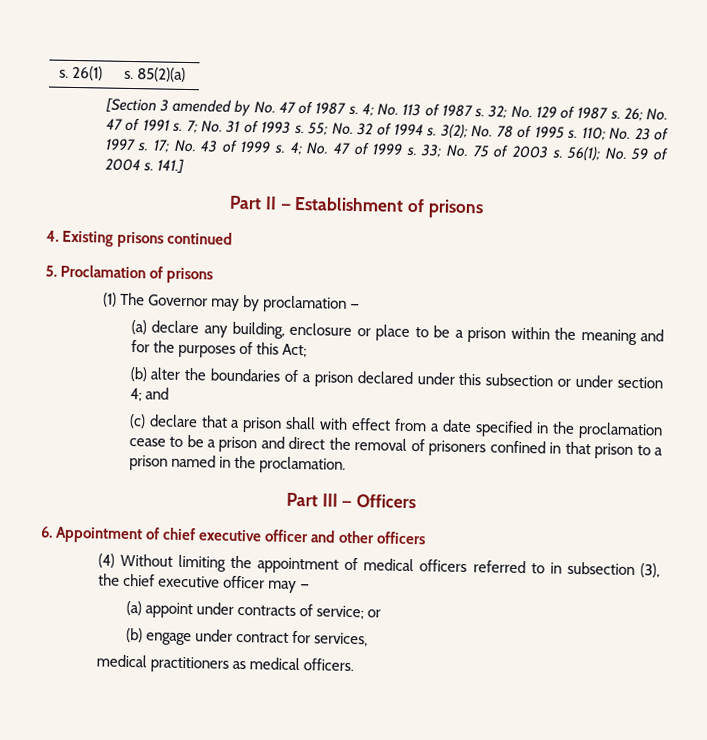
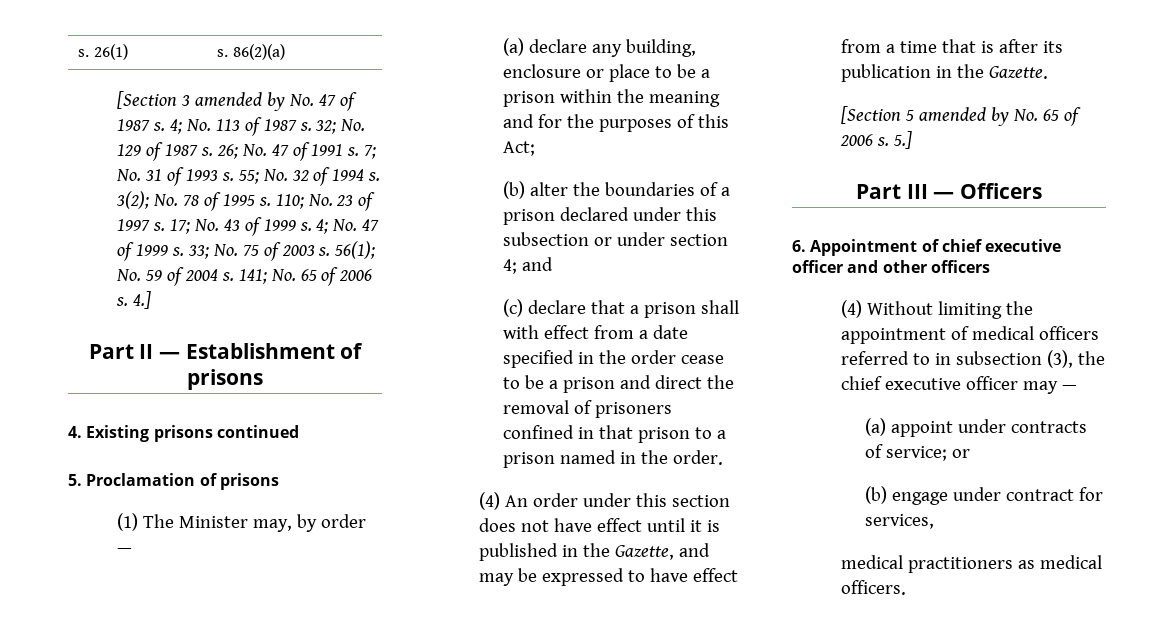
[137,67,187,82] 85(2)(a) -> [232,44,285,60] 86(2)(a)
[156,158,184,174] 141.] -> [238,267,373,286] [115,291,151,309] 141; No. 65 of 2006 s. 4.]
[147,294,347,313] Governor may by proclamation -> [178,514,366,532] Minister may, by order
[578,422,663,440] proclamation -> [630,350,676,364] order
[258,456,346,474] proclamation. -> [672,450,723,465] [478,492,730,510] [478,518,720,532] [478,543,710,561] [478,568,738,586] [840,39,1063,53] [840,64,1048,82] [840,106,1081,126] [839,131,912,149] order. // (4) An order under this section does not have effect until it is published in the Gazette, and may be expressed to have effect from a time that is after its publication in the Gazette. // [Section 5 amended by No. 65 of 2006 s. 5.]

